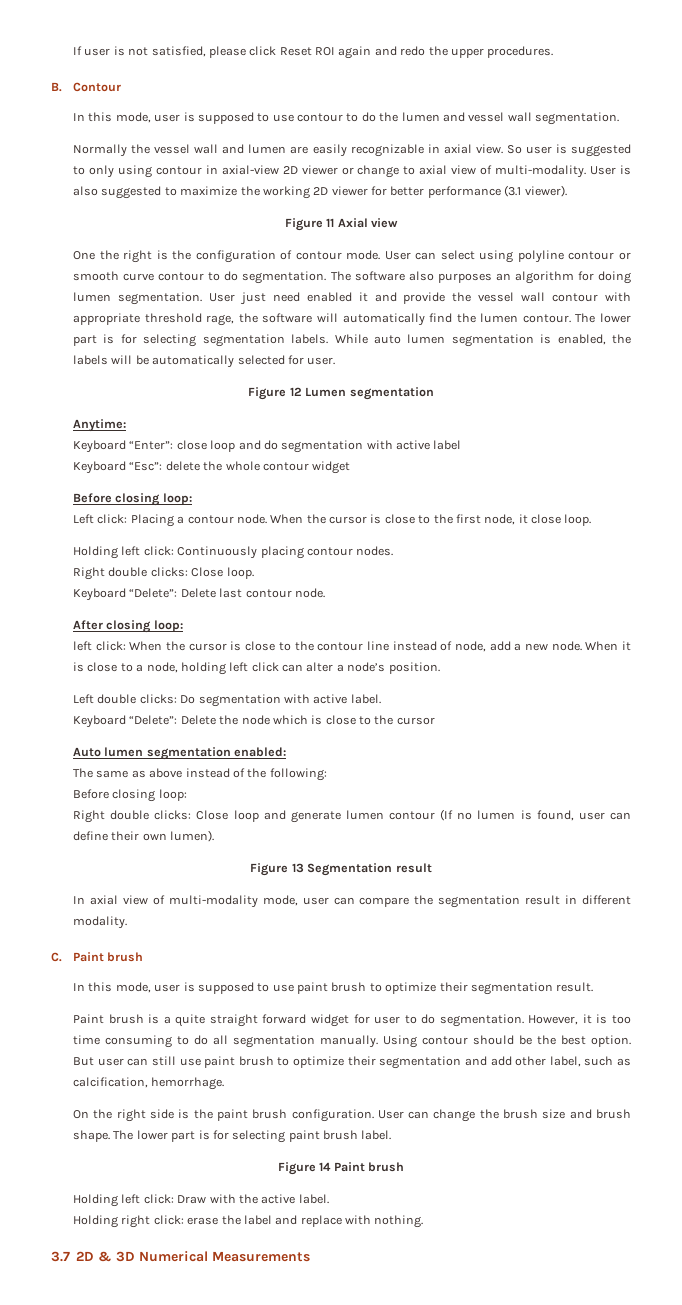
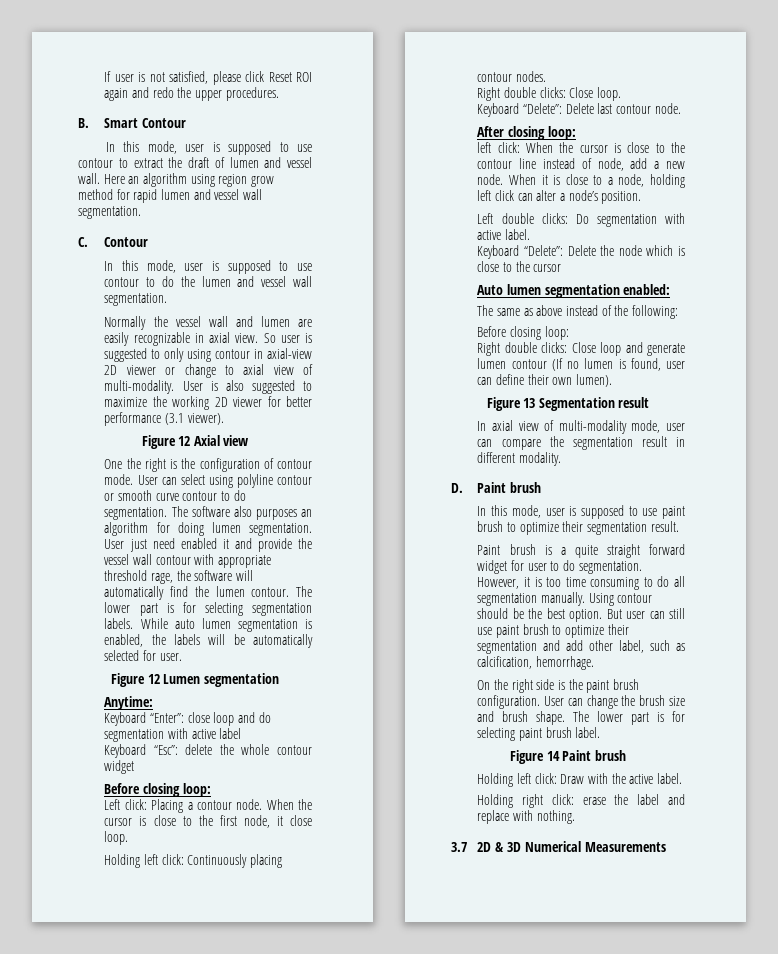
(62, 87) none -> [104,118,187,128] [105,141,312,155] [78,157,312,168] [78,173,274,187] [78,189,262,203] [78,206,141,219] [78,237,88,247] Smart Contour // In this mode, user is supposed to use contour to extract the draft of lumen and vessel wall. Here an algorithm using region grow method for rapid lumen and vessel wall segmentation. // C.
[326,218,335,227] 11 -> [178,436,191,446] 12
[51,952,62,962] C. -> [451,483,463,493] D.

